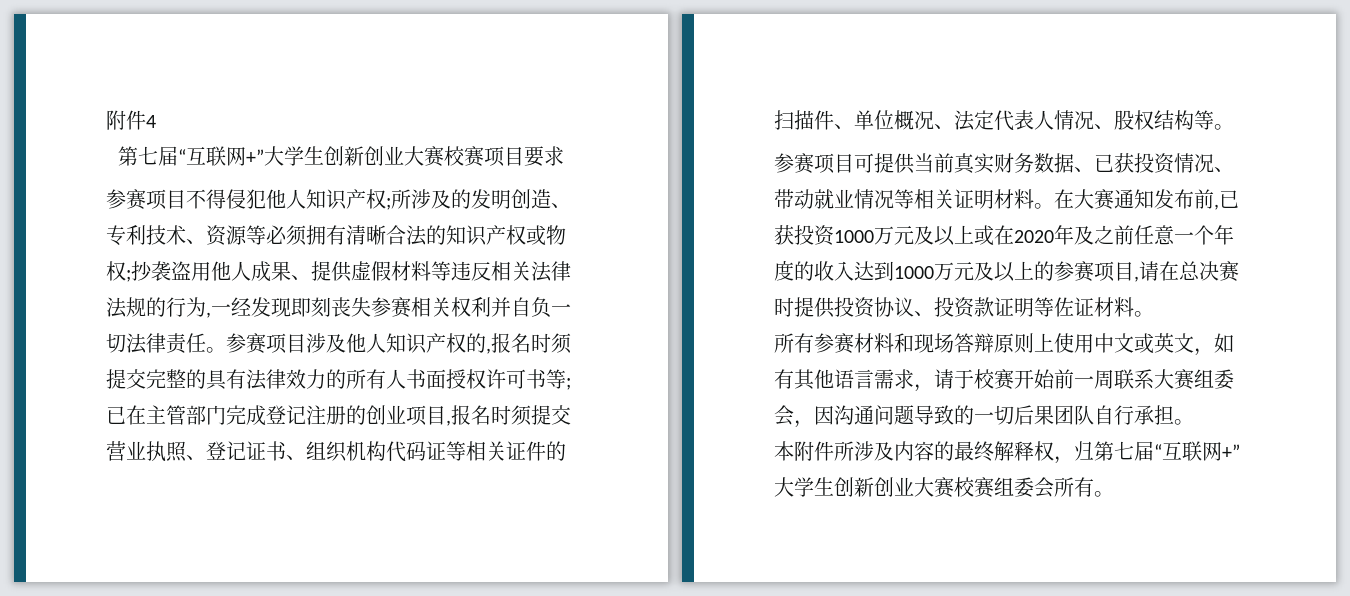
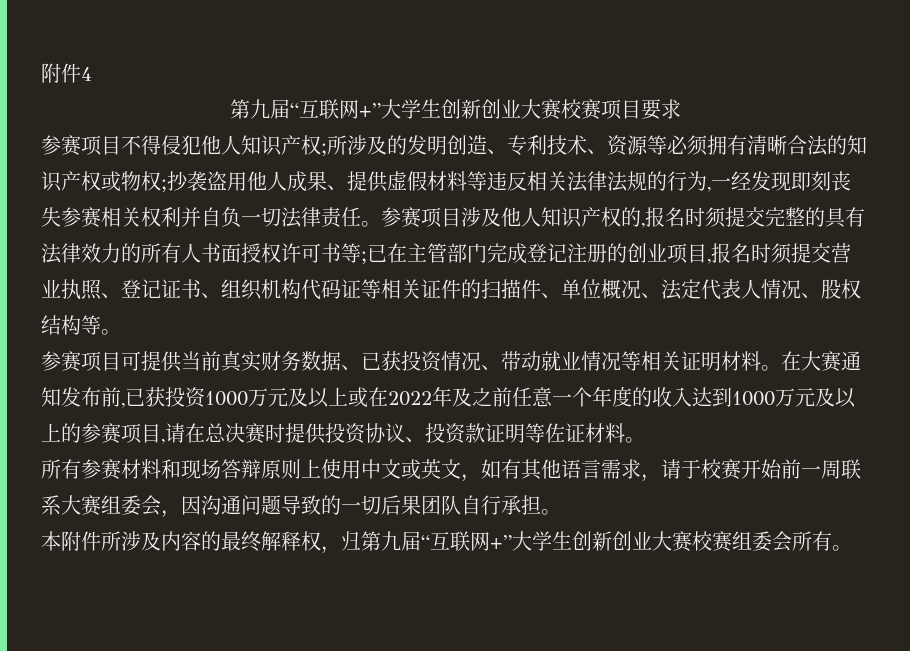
[138,146,158,165] 七 -> [249,99,270,119] 九
[1014,230,1054,243] 2020 -> [388,391,432,406] 2022
[1114,441,1134,460] 七 -> [381,531,401,551] 九

